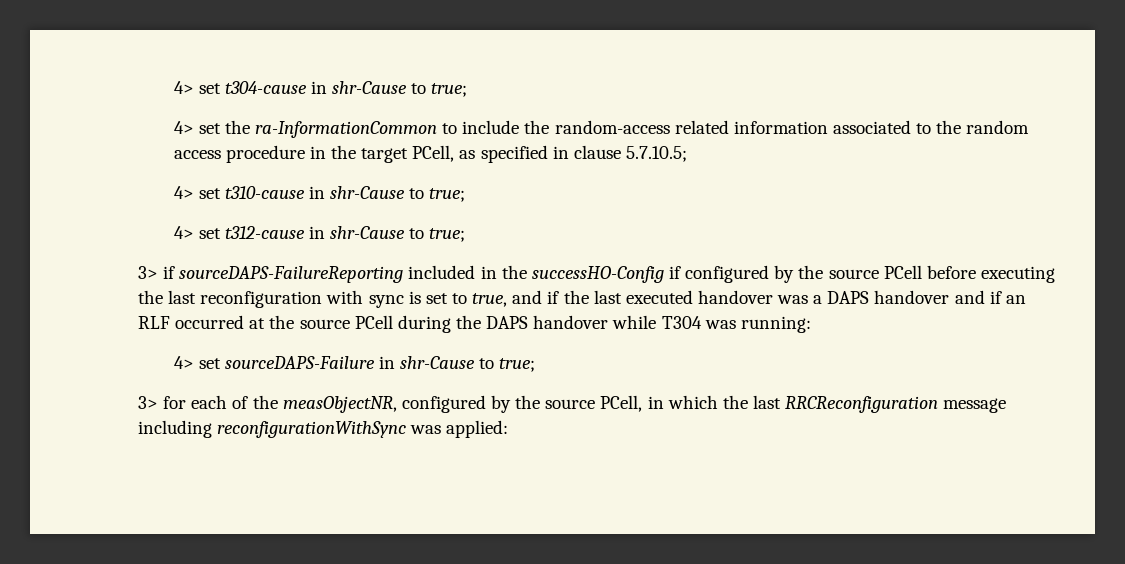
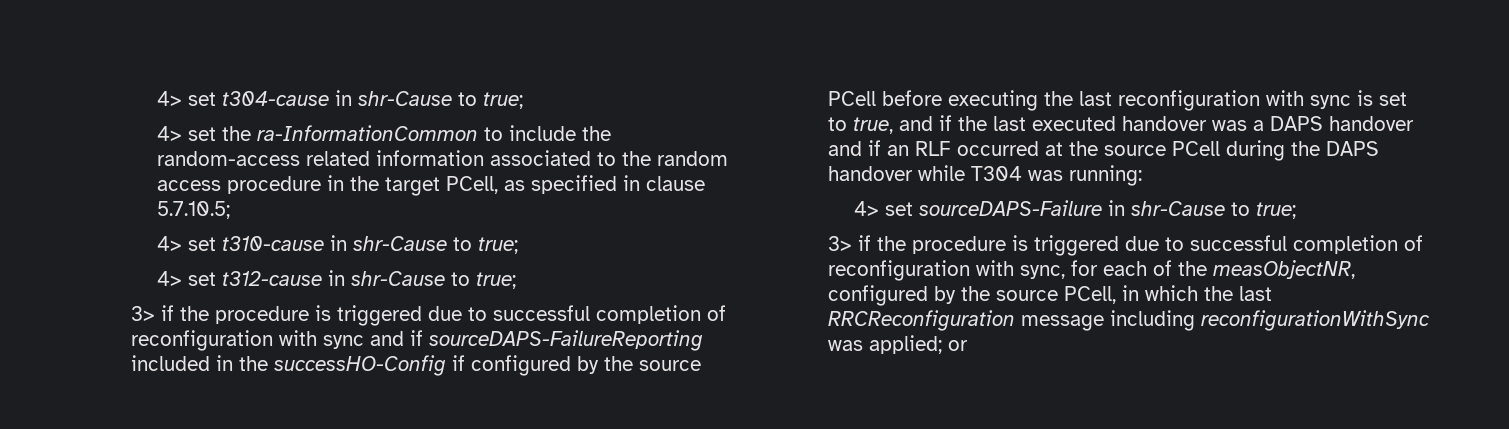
(176, 272) none -> [179,305,726,326] [130,330,423,351] the procedure is triggered due to successful completion of reconfiguration with sync and if
(159, 402) none -> [857,235,1423,256] [827,260,1065,281] if the procedure is triggered due to successful completion of reconfiguration with sync,
[446,420,509,438] applied: -> [868,335,968,354] applied; or

